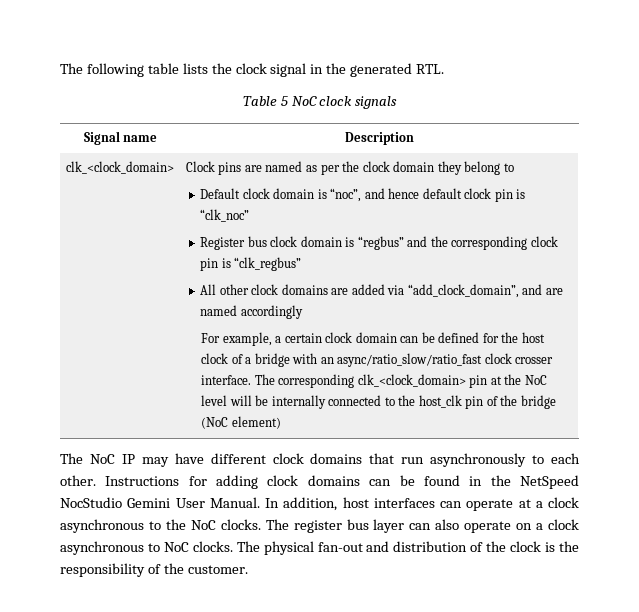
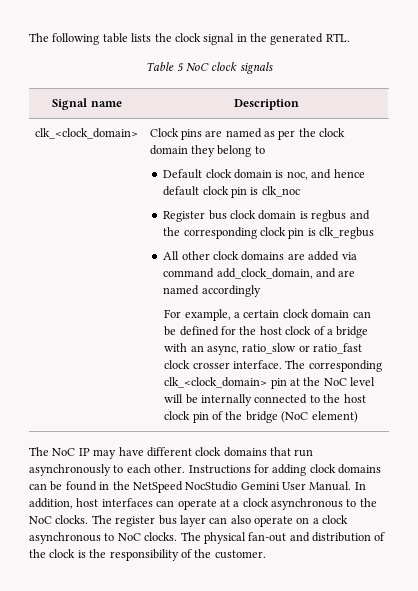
[330,188,362,202] “noc”, -> [286,171,308,180] noc,
[200,209,250,222] “clk_noc” -> [261,186,300,197] clk_noc
[357,236,404,250] “regbus” -> [311,210,347,222] regbus
[234,257,302,271] “clk_regbus” -> [319,227,375,239] clk_regbus
[407,284,519,298] “add_clock_domain”, -> [163,268,313,279] command add_clock_domain,
[337,353,483,367] async/ratio_slow/ratio_fast -> [207,343,363,355] async, ratio_slow or ratio_fast
[418,395,462,408] host_clk -> [343,394,366,403] [164,411,191,420] host clock

